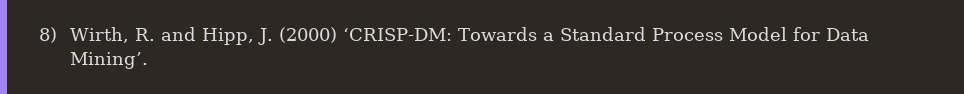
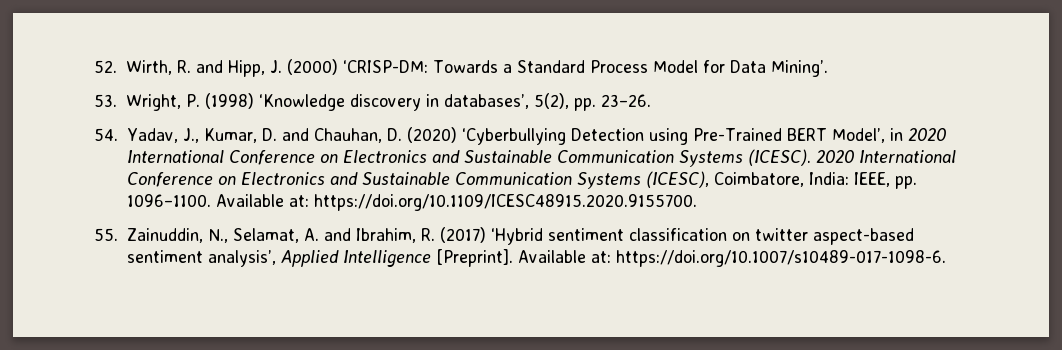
[39,27,57,43] 8) -> [94,60,117,73] 52.
(148, 60) none -> [94,93,651,111] [94,127,946,145] [126,149,956,167] [126,171,917,189] [126,194,697,211] [94,227,914,245] [126,249,946,267] // 53. Wright, P. (1998) ‘Knowledge discovery in databases’, 5(2), pp. 23–26. // 54. Yadav, J., Kumar, D. and Chauhan, D. (2020) ‘Cyberbullying Detection using Pre-Trained BERT Model’, in 2020 International Conference on Electronics and Sustainable Communication Systems (ICESC). 2020 International Conference on Electronics and Sustainable Communication Systems (ICESC), Coimbatore, India: IEEE, pp. 1096–1100. Available at: https://doi.org/10.1109/ICESC48915.2020.9155700. // 55. Zainuddin, N., Selamat, A. and Ibrahim, R. (2017) ‘Hybrid sentiment classification on twitter aspect-based sentiment analysis’, Applied Intelligence [Preprint]. Available at: https://doi.org/10.1007/s10489-017-1098-6.

